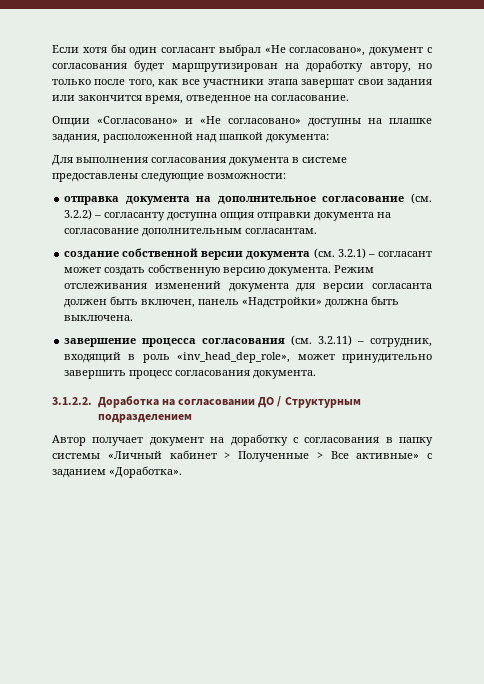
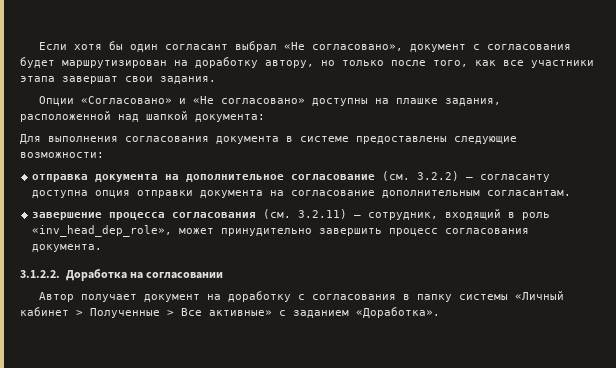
[387,79,433,88] [52,95,349,104] задания или закончится время, отведенное на согласование. -> [160,76,216,84] задания.
[64,248,432,260] [64,264,375,276] [64,281,432,292] [64,296,400,308] [64,315,134,321] // создание собственной версии документа (см. 3.2.1) – согласант может создать собственную версию документа. Режим отслеживания изменений документа для версии согласанта должен быть включен, панель «Надстройки» должна быть выключена. -> (572, 193) none
[258,396,361,408] [97,414,192,423] ДО / Структурным подразделением -> (223, 275) none

